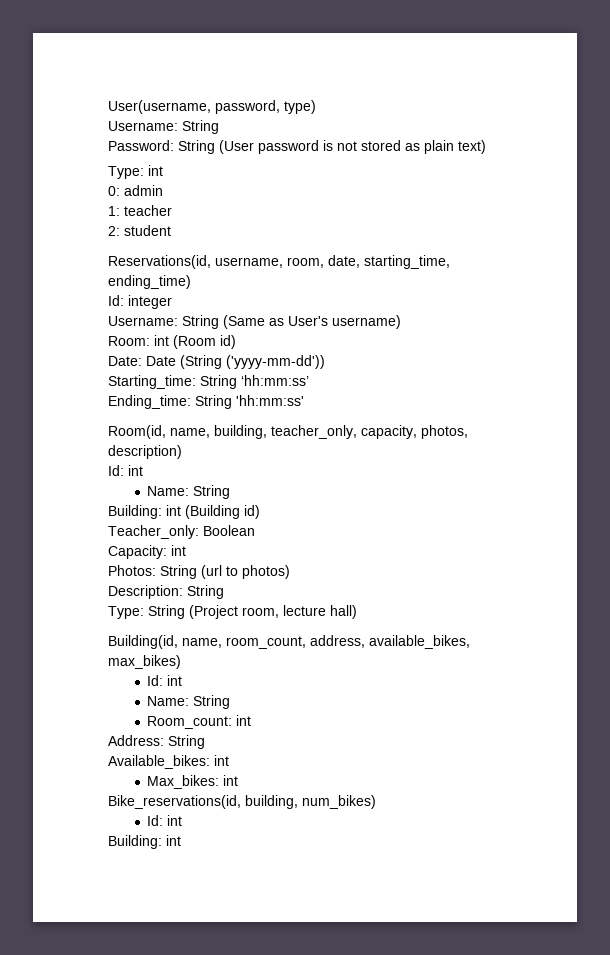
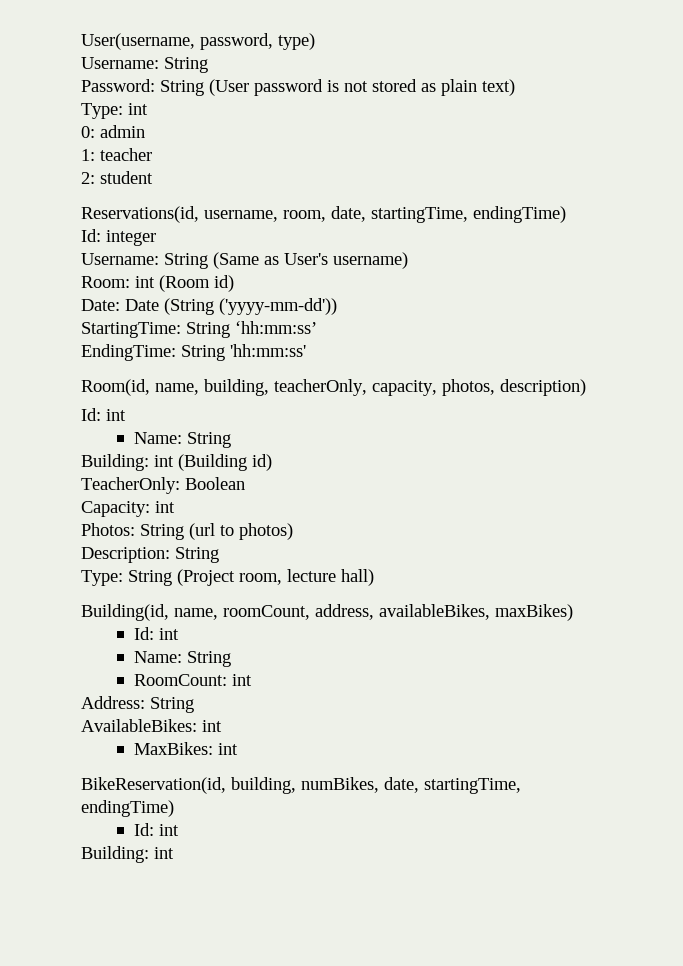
[364,255,450,269] [108,275,191,289] starting_time, ending_time) -> [371,206,566,223] startingTime, endingTime)
[108,375,309,389] [108,395,191,409] Starting_time: String ‘hh:mm:ss’ // Ending_time: -> [81,321,317,338] [81,344,176,361] StartingTime: String ‘hh:mm:ss’ // EndingTime:
[271,425,357,439] teacher_only, -> [274,379,367,396] teacherOnly,
[108,525,199,539] Teacher_only: -> [81,477,180,494] TeacherOnly:
[226,635,470,649] [108,655,181,669] [147,675,183,686] [147,695,231,709] [147,716,233,729] room_count, address, available_bikes, max_bikes) // Id: int // Name: String // Room_count: -> [223,604,573,621] [133,627,179,640] [133,651,231,667] [133,674,227,686] roomCount, address, availableBikes, maxBikes) // Id: int // Name: String // RoomCount:
[108,755,229,769] [147,775,239,789] [108,795,376,809] Available_bikes: int // Max_bikes: int // Bike_reservations(id, building, num_bikes) -> [81,719,222,732] [133,742,238,755] [81,777,521,794] [81,800,174,817] AvailableBikes: int // MaxBikes: int // BikeReservation(id, building, numBikes, date, startingTime, endingTime)

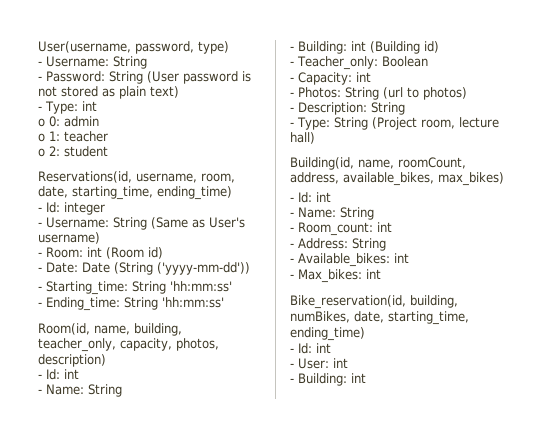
(315, 41) none -> [38,61,42,66] -
(208, 65) none -> [38,76,42,81] -
(515, 87) none -> [38,106,42,111] -
(148, 109) none -> [38,118,45,127] o
(145, 131) none -> [38,133,45,142] o
(152, 154) none -> [38,148,45,157] o
[371,206,566,223] startingTime, endingTime) // -> [72,186,232,200] [38,207,42,212] starting_time, ending_time) // -
(156, 238) none -> [38,222,42,227] -
(408, 260) none -> [38,252,42,257] -
(234, 283) none -> [38,267,42,272] -
[81,321,317,338] [81,344,176,361] StartingTime: String ‘hh:mm:ss’ // EndingTime: -> [38,281,232,295] [38,297,120,311] - Starting_time: String 'hh:mm:ss' // - Ending_time:
[274,379,367,396] teacherOnly, -> [38,338,116,352] teacher_only,
[81,408,126,421] [133,432,231,448] Id: int // Name: String // -> [38,369,79,380] [38,384,122,397] [290,46,294,51] - Id: int // - Name: String // -
[81,477,180,494] TeacherOnly: -> [290,56,378,70] - Teacher_only:
(245, 483) none -> [290,77,294,82] -
(175, 507) none -> [290,92,294,97] -
(293, 531) none -> [290,107,294,112] -
(219, 555) none -> [290,122,294,127] -
[379,604,573,621] [133,627,179,640] [133,651,231,667] [133,674,252,686] availableBikes, maxBikes) // Id: int // Name: String // RoomCount: int // -> [343,172,504,186] [290,192,331,203] [290,207,374,220] [290,222,392,236] [290,243,294,248] available_bikes, max_bikes) // - Id: int // - Name: String // - Room_count: int // -
[81,719,222,732] [133,742,238,755] [81,777,226,794] AvailableBikes: int // MaxBikes: int // BikeReservation(id, -> [290,253,409,267] [290,269,381,283] [290,295,406,309] - Available_bikes: int // - Max_bikes: int // Bike_reservation(id,
[424,778,521,794] [81,800,174,817] [133,823,179,836] startingTime, endingTime) // Id: int // -> [388,311,469,325] [290,327,365,341] [290,343,331,354] [290,358,348,369] [290,378,294,383] starting_time, ending_time) // - Id: int // - User: int // -

